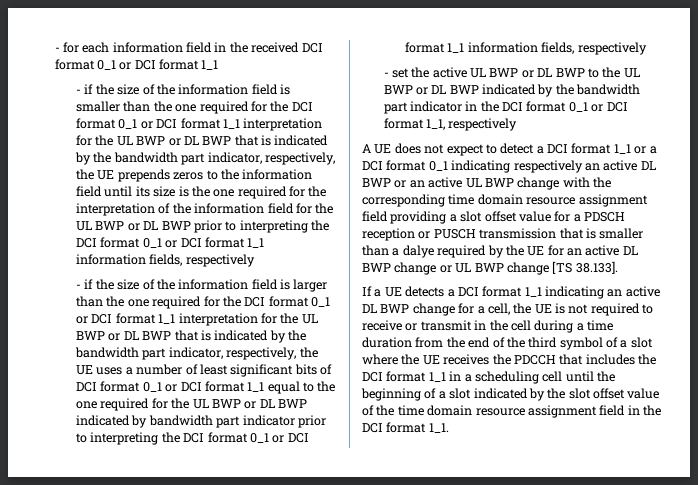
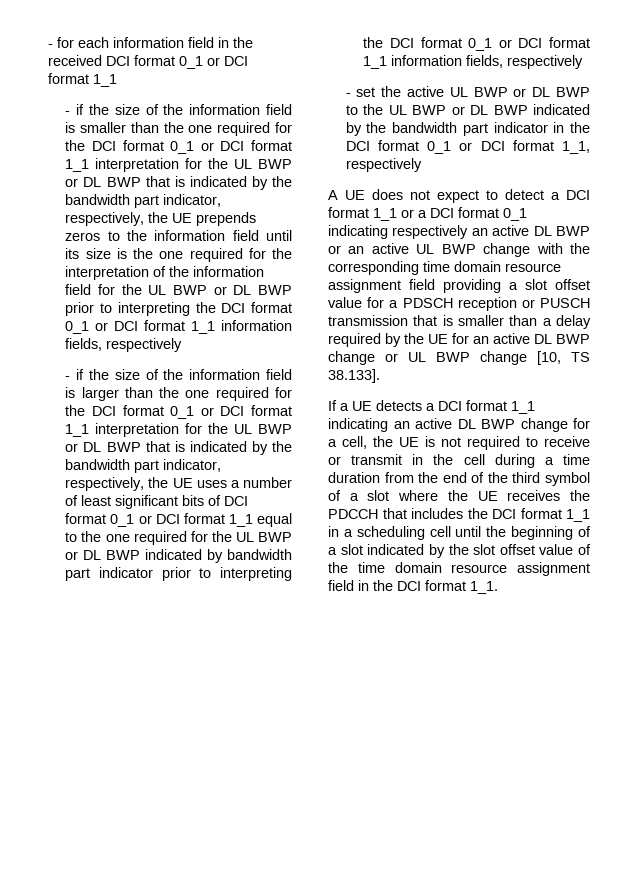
[402,245,434,258] dalye -> [556,315,591,329] delay
[552,261,573,274] [TS -> [537,351,590,365] [10, TS

